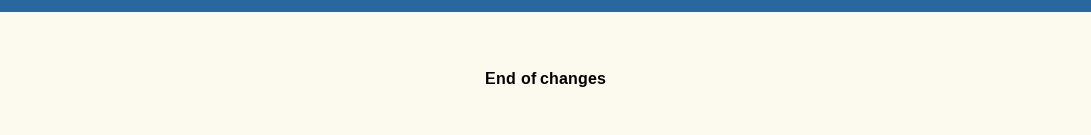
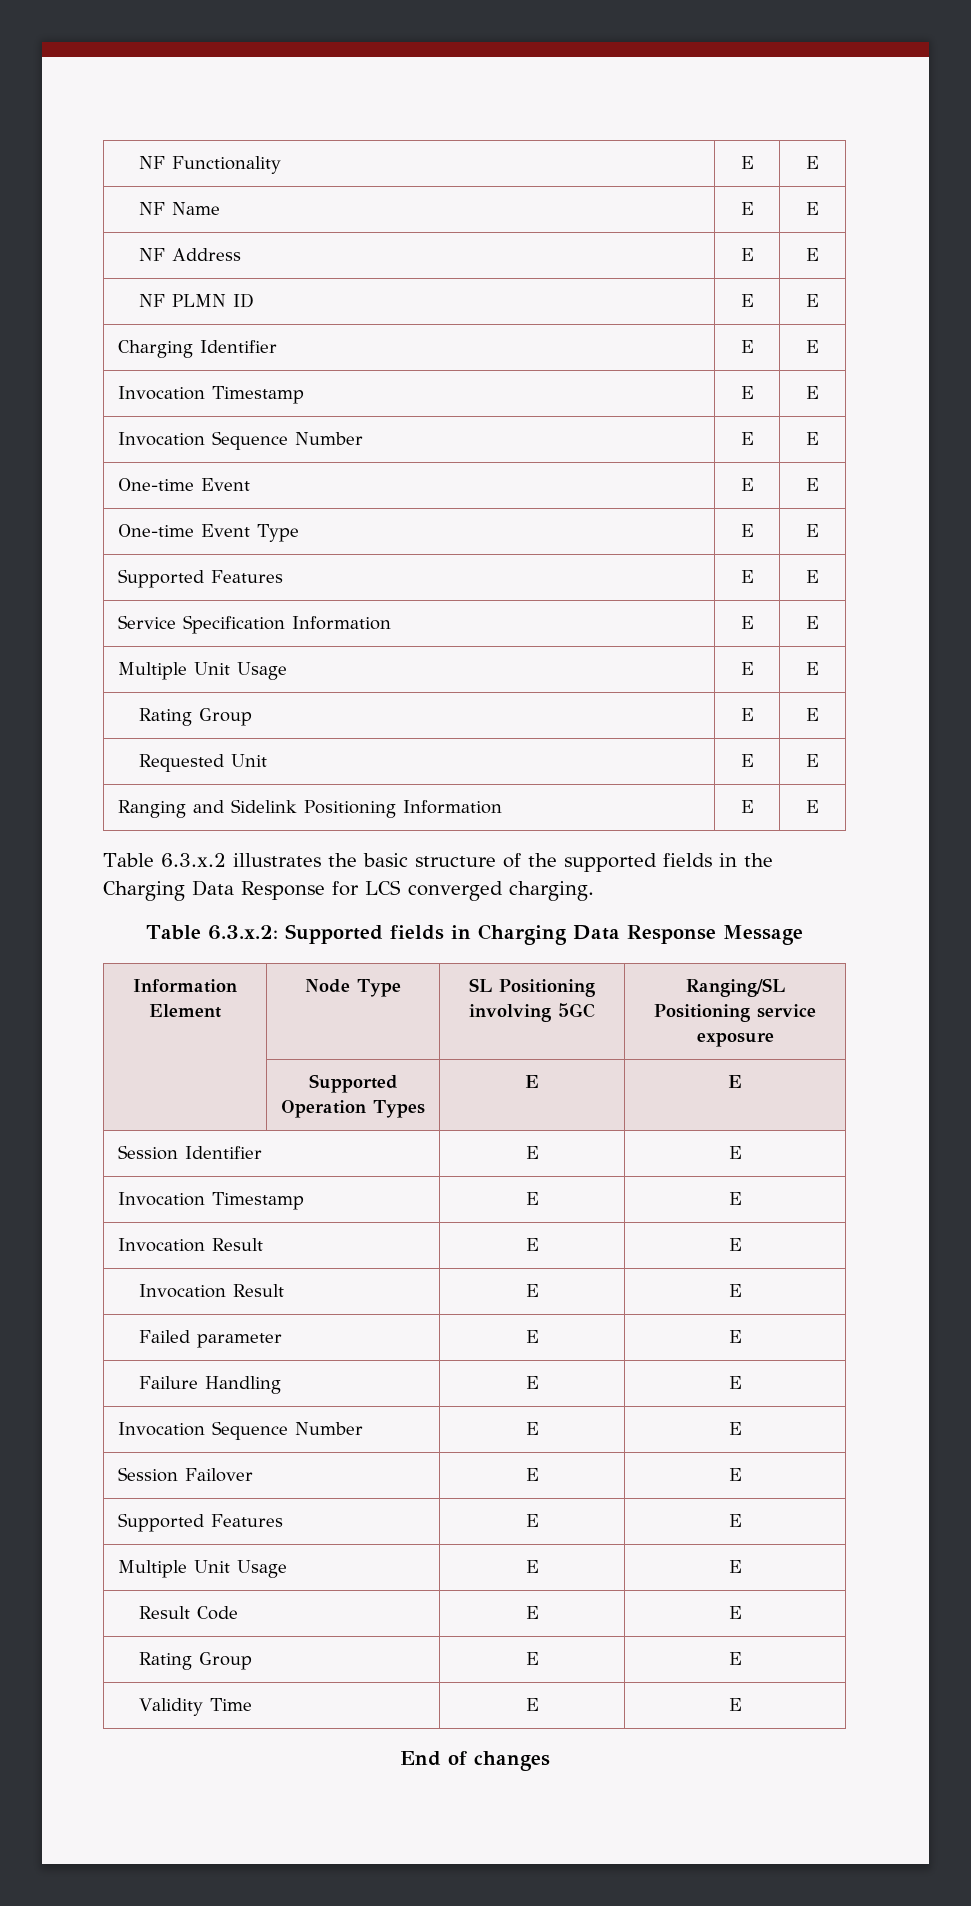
(485, 78) none -> [139,156,282,174] [740,156,754,169] [806,156,819,169] [139,202,221,215] [740,202,754,215] [806,202,819,215] [139,248,242,261] [740,248,754,261] [806,248,819,261] [139,293,255,308] [740,294,754,307] [806,294,819,307] [117,340,277,358] [740,340,754,353] [806,340,819,353] [117,386,304,404] [740,386,754,399] [806,386,819,399] [117,431,363,450] [740,432,754,445] [806,432,819,445] [117,478,250,491] [740,478,754,491] [806,478,819,491] [117,524,299,542] [740,524,754,537] [806,524,819,537] [117,569,283,588] [740,570,754,583] [806,570,819,583] [117,615,391,634] [740,616,754,629] [806,616,819,629] [117,662,287,680] [740,662,754,675] [806,662,819,675] [139,708,253,726] [740,708,754,721] [806,708,819,721] [139,754,268,772] [740,754,754,767] [806,754,819,767] [117,799,502,818] [740,800,754,813] [806,800,819,813] [103,853,773,872] [103,880,594,901] [146,924,803,945] [133,979,237,993] [149,1004,221,1018] [305,979,402,997] [469,978,595,997] [469,1003,595,1022] [685,978,785,997] [654,1004,816,1022] [696,1032,774,1047] [308,1074,398,1093] [281,1100,426,1118] [525,1075,539,1088] [728,1075,742,1088] [117,1145,262,1160] [525,1146,539,1159] [728,1146,742,1159] [117,1192,304,1210] [525,1192,539,1205] [728,1192,742,1205] [117,1238,263,1252] [525,1238,539,1251] [728,1238,742,1251] [139,1284,285,1298] [525,1284,539,1297] [728,1284,742,1297] [139,1330,283,1348] [525,1330,539,1343] [728,1330,742,1343] [139,1376,282,1394] [525,1376,539,1389] [728,1376,742,1389] [117,1421,363,1440] [525,1422,539,1435] [728,1422,742,1435] [117,1467,253,1482] [525,1468,539,1481] [728,1468,742,1481] [117,1513,283,1532] [525,1514,539,1527] [728,1514,742,1527] [117,1560,287,1578] [525,1560,539,1573] [728,1560,742,1573] [139,1606,239,1620] [525,1606,539,1619] [728,1606,742,1619] [139,1652,253,1670] [525,1652,539,1665] [728,1652,742,1665] [139,1698,253,1716] [525,1698,539,1711] [728,1698,742,1711] NF Functionality | E | E // NF Name | E | E // NF Address | E | E // NF PLMN ID | E | E // Charging Identifier | E | E // Invocation Timestamp | E | E // Invocation Sequence Number | E | E // One-time Event | E | E // One-time Event Type | E | E // Supported Features | E | E // Service Specification Information | E | E // Multiple Unit Usage | E | E // Rating Group | E | E // Requested Unit | E | E // Ranging and Sidelink Positioning Information | E | E // Table 6.3.x.2 illustrates the basic structure of the supported fields in the Charging Data Response for LCS converged charging. // Table 6.3.x.2: Supported fields in Charging Data Response Message // Information Element | Node Type | SL Positioning involving 5GC | Ranging/SL Positioning service exposure // | Supported Operation Types | E | E // Session Identifier | E | E // Invocation Timestamp | E | E // Invocation Result | E | E // Invocation Result | E | E // Failed parameter | E | E // Failure Handling | E | E // Invocation Sequence Number | E | E // Session Failover | E | E // Supported Features | E | E // Multiple Unit Usage | E | E // Result Code | E | E // Rating Group | E | E // Validity Time | E | E //

